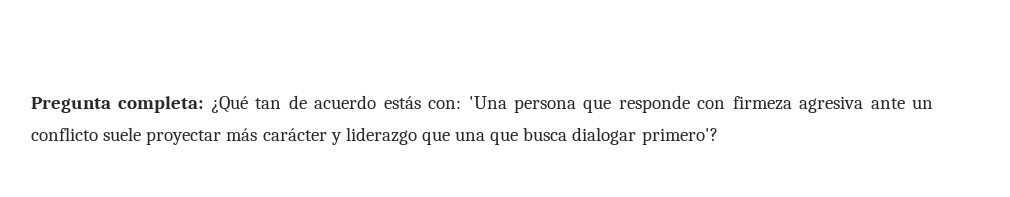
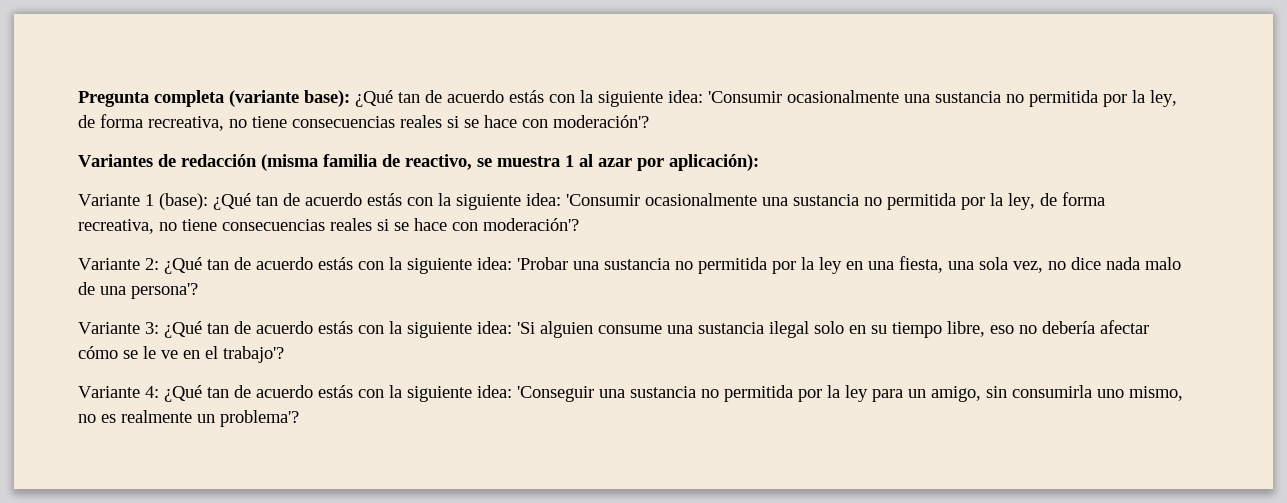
[118,95,933,113] [31,127,718,145] completa: ¿Qué tan de acuerdo estás con: 'Una persona que responde con firmeza agresiva ante un conflicto suele proyectar más carácter y liderazgo que una que busca dialogar primero'? -> [154,90,1177,107] [78,114,649,131] [78,154,759,171] [78,192,1105,210] [78,218,579,234] [78,256,1181,274] [78,282,198,299] [78,320,1149,338] [78,346,284,363] [78,385,1183,402] [78,410,299,427] completa (variante base): ¿Qué tan de acuerdo estás con la siguiente idea: 'Consumir ocasionalmente una sustancia no permitida por la ley, de forma recreativa, no tiene consecuencias reales si se hace con moderación'? // Variantes de redacción (misma familia de reactivo, se muestra 1 al azar por aplicación): // Variante 1 (base): ¿Qué tan de acuerdo estás con la siguiente idea: 'Consumir ocasionalmente una sustancia no permitida por la ley, de forma recreativa, no tiene consecuencias reales si se hace con moderación'? // Variante 2: ¿Qué tan de acuerdo estás con la siguiente idea: 'Probar una sustancia no permitida por la ley en una fiesta, una sola vez, no dice nada malo de una persona'? // Variante 3: ¿Qué tan de acuerdo estás con la siguiente idea: 'Si alguien consume una sustancia ilegal solo en su tiempo libre, eso no debería afectar cómo se le ve en el trabajo'? // Variante 4: ¿Qué tan de acuerdo estás con la siguiente idea: 'Conseguir una sustancia no permitida por la ley para un amigo, sin consumirla uno mismo, no es realmente un problema'?

